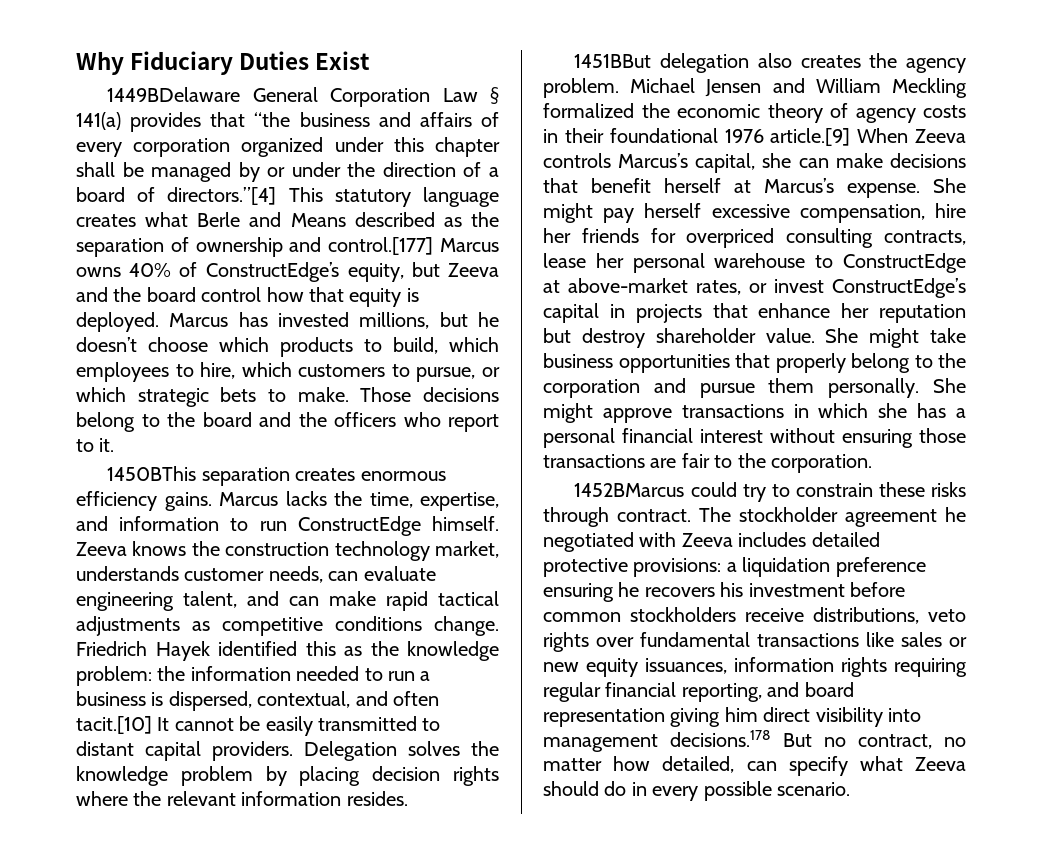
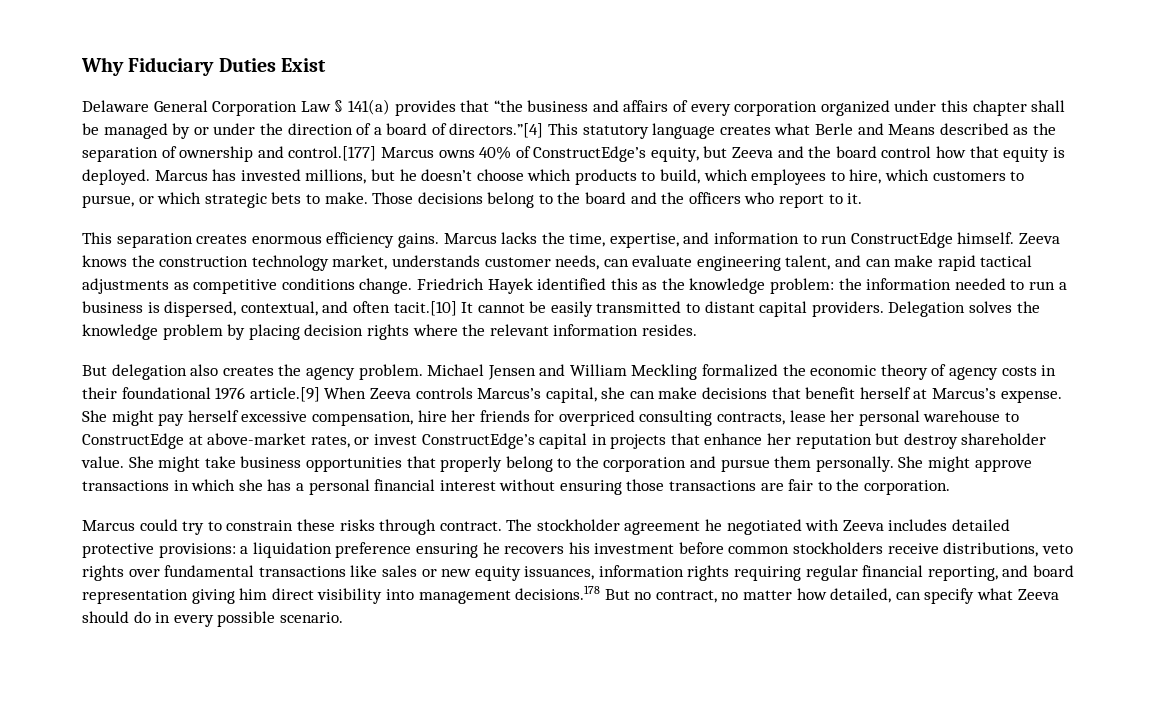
[107,87,241,102] 1449BDelaware -> [82,100,149,112] Delaware
[107,466,197,481] 1450BThis -> [82,232,112,244] This
[574,54,652,68] 1451BBut -> [82,365,107,376] But
[574,483,685,497] 1452BMarcus -> [82,520,135,531] Marcus

